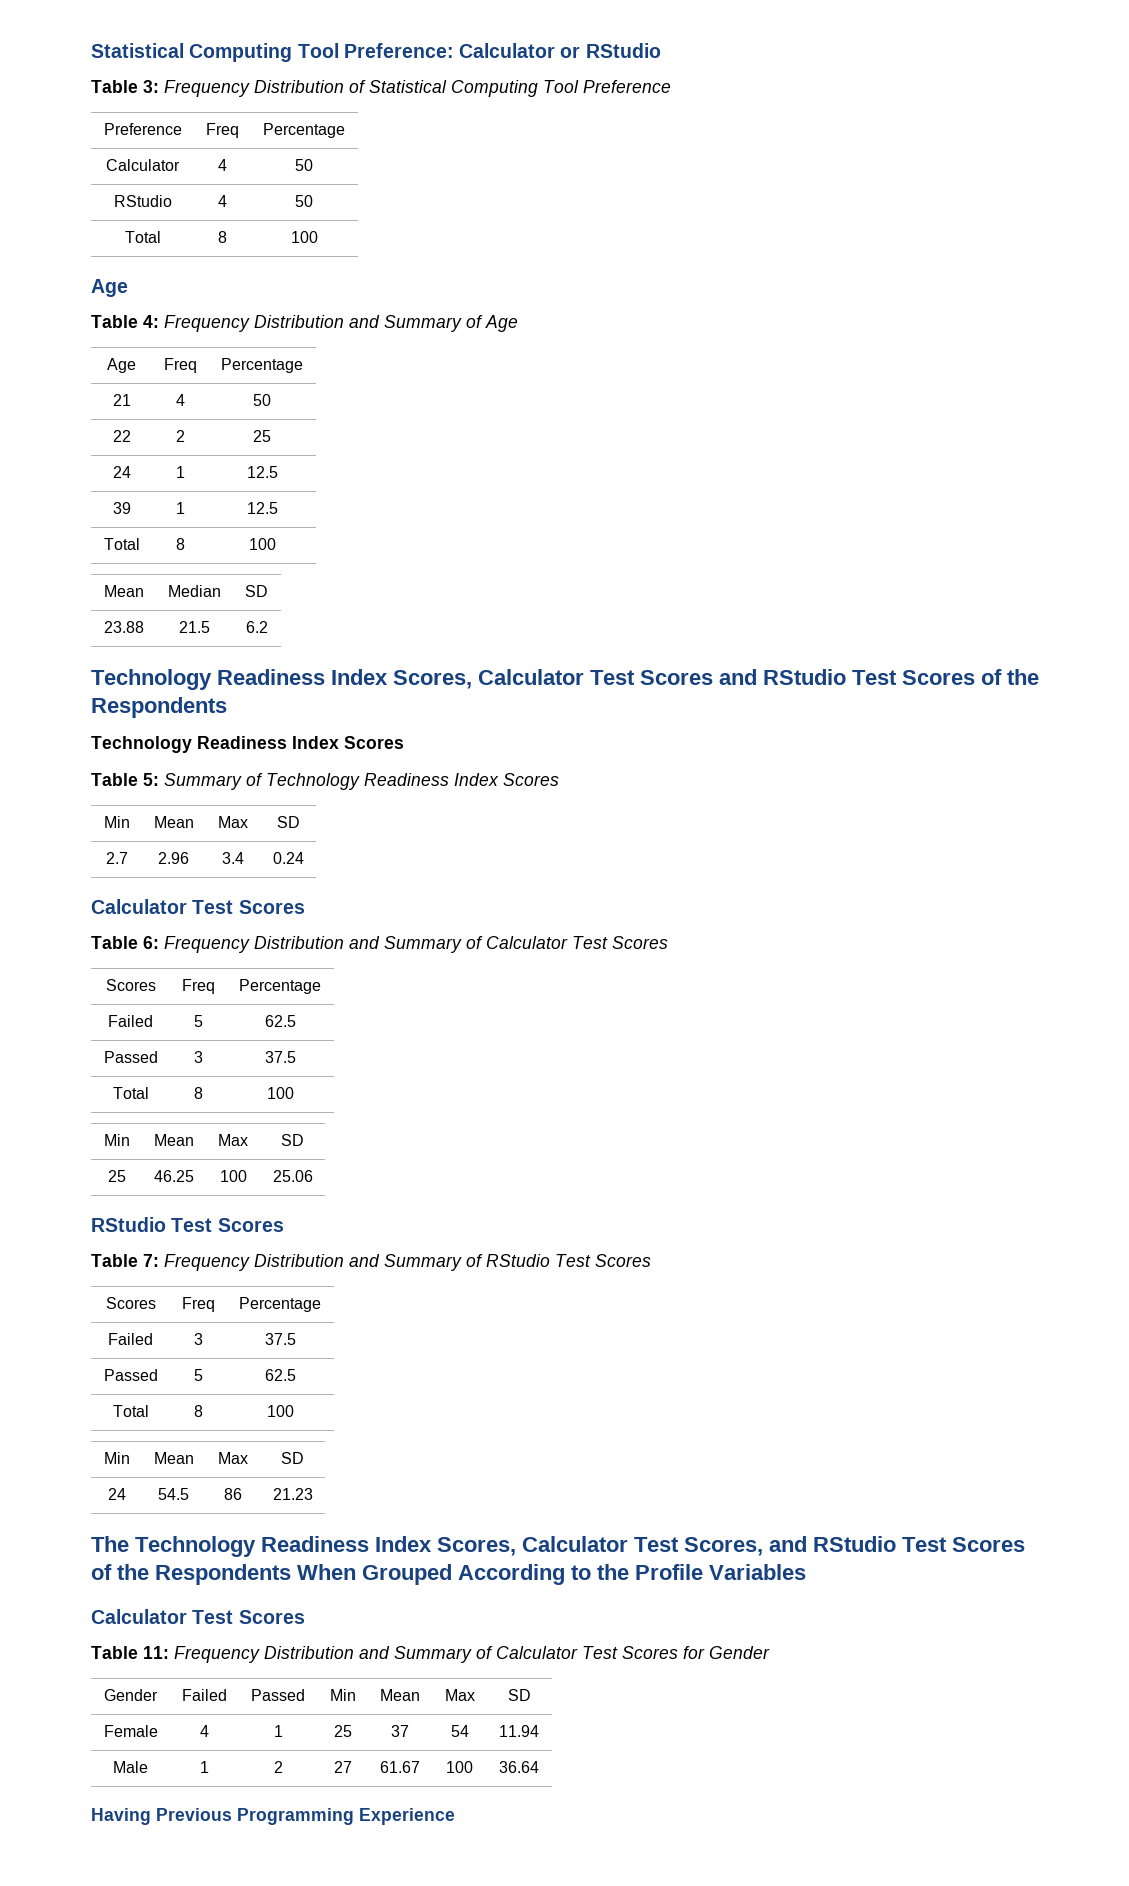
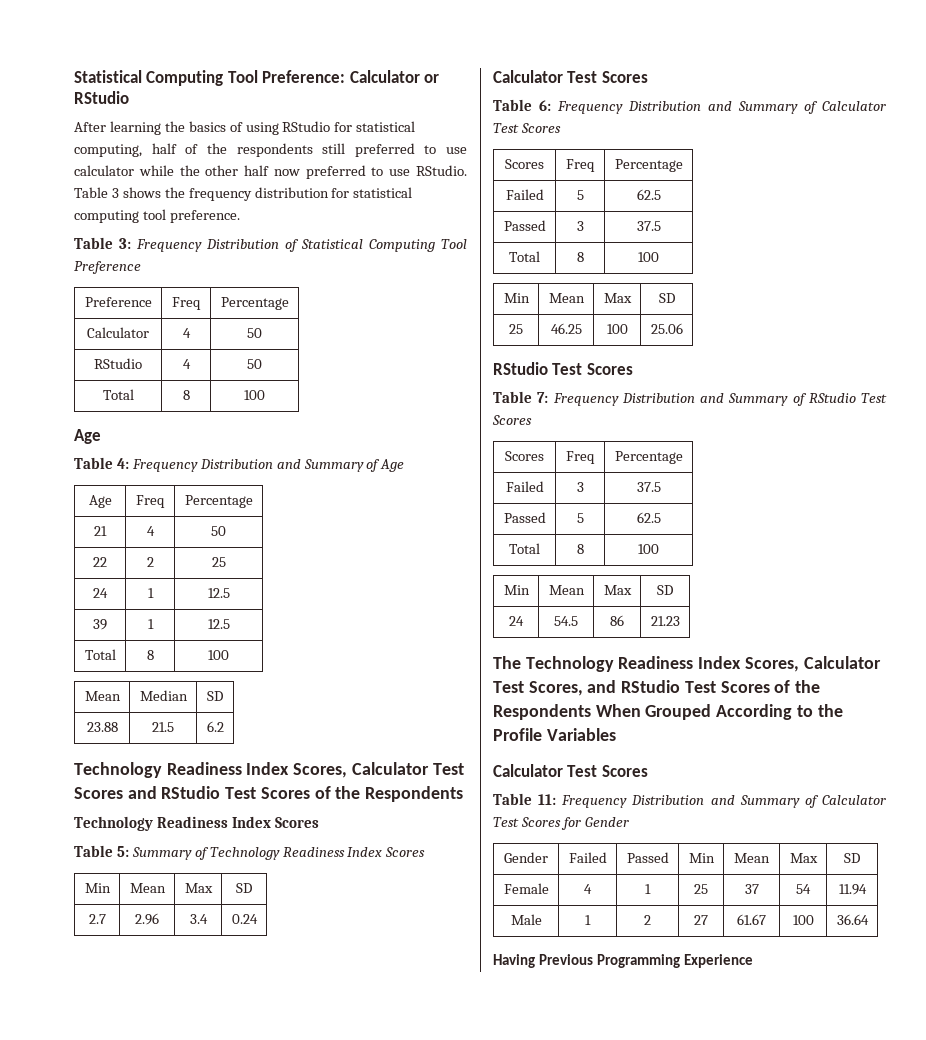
(661, 50) none -> [74,121,416,135] [74,143,467,157] [74,165,467,179] [74,187,413,201] [74,209,240,223] // After learning the basics of using RStudio for statistical computing, half of the respondents still preferred to use calculator while the other half now preferred to use RStudio. Table 3 shows the frequency distribution for statistical computing tool preference.

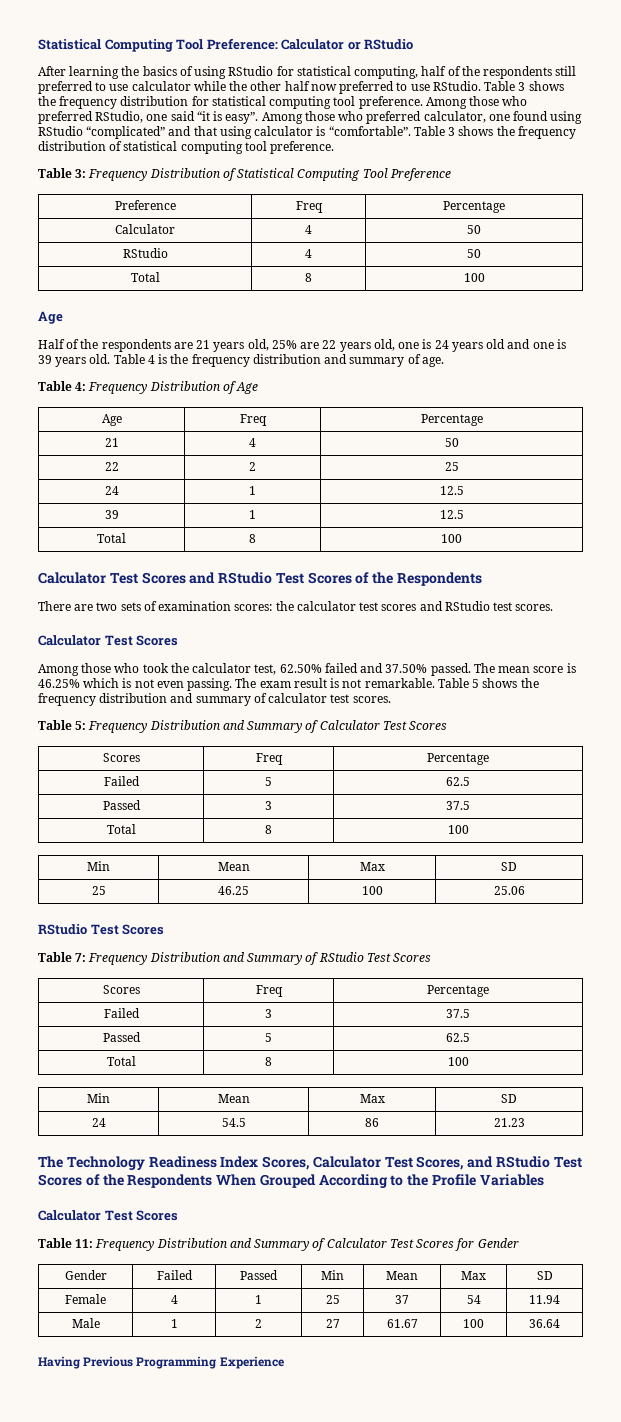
(240, 216) none -> [425,96,528,109] [38,111,583,124] [38,126,576,139] [38,141,335,154] Among those who preferred RStudio, one said “it is easy”. Among those who preferred calculator, one found using RStudio “complicated” and that using calculator is “comfortable”. Table 3 shows the frequency distribution of statistical computing tool preference.
(101, 436) none -> [38,339,566,352] [38,354,444,367] // Half of the respondents are 21 years old, 25% are 22 years old, one is 24 years old and one is 39 years old. Table 4 is the frequency distribution and summary of age.
[276,459,364,472] and Summary -> (220, 386) none
[84,691,121,701] [139,690,188,701] [207,691,223,701] [86,722,118,732] [152,722,174,732] [206,721,224,732] [74,762,348,778] // Mean | Median | SD // 23.88 | 21.5 | 6.2 // Technology Readiness Index Scores, -> (462, 538) //
[74,816,319,831] [74,845,426,860] [84,883,111,893] [129,883,166,893] [184,883,213,893] [236,883,252,893] [88,914,106,924] [135,913,159,925] [189,914,208,924] [231,914,258,924] [493,70,648,83] [493,99,551,111] Technology Readiness Index Scores // Table 5: Summary of Technology Readiness Index Scores // Min | Mean | Max | SD // 2.7 | 2.96 | 3.4 | 0.24 // Calculator Test Scores // Table 6: -> [38,601,554,611] [38,635,179,646] [38,663,576,676] [38,678,539,691] [38,693,391,706] [38,720,87,730] There are two sets of examination scores: the calculator test scores and RStudio test scores. // Calculator Test Scores // Among those who took the calculator test, 62.50% failed and 37.50% passed. The mean score is 46.25% which is not even passing. The exam result is not remarkable. Table 5 shows the frequency distribution and summary of calculator test scores. // Table 5:

